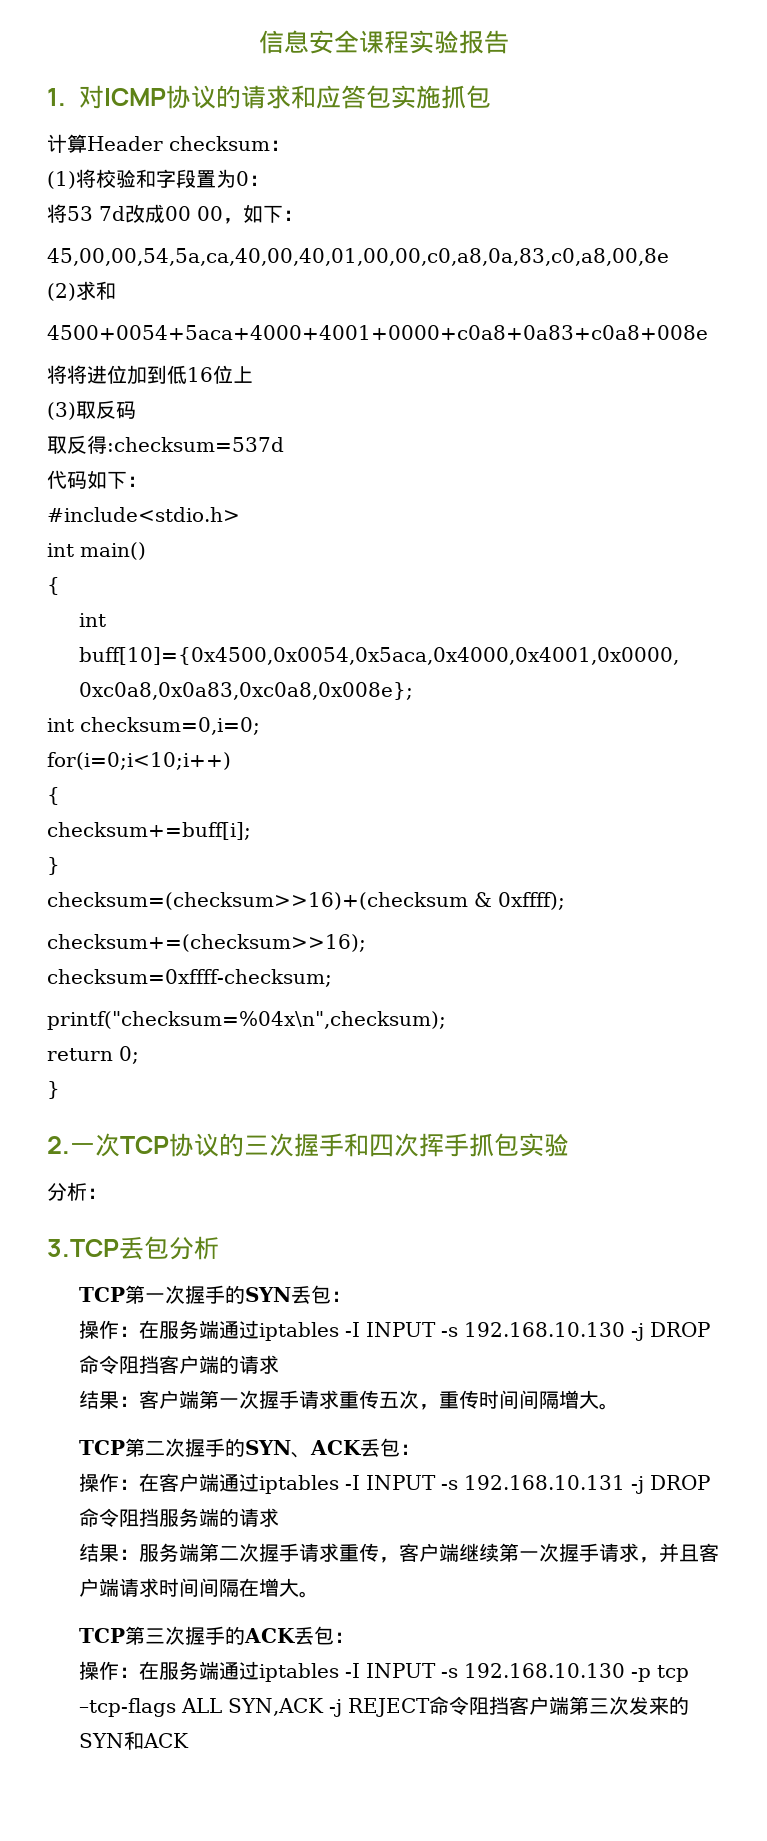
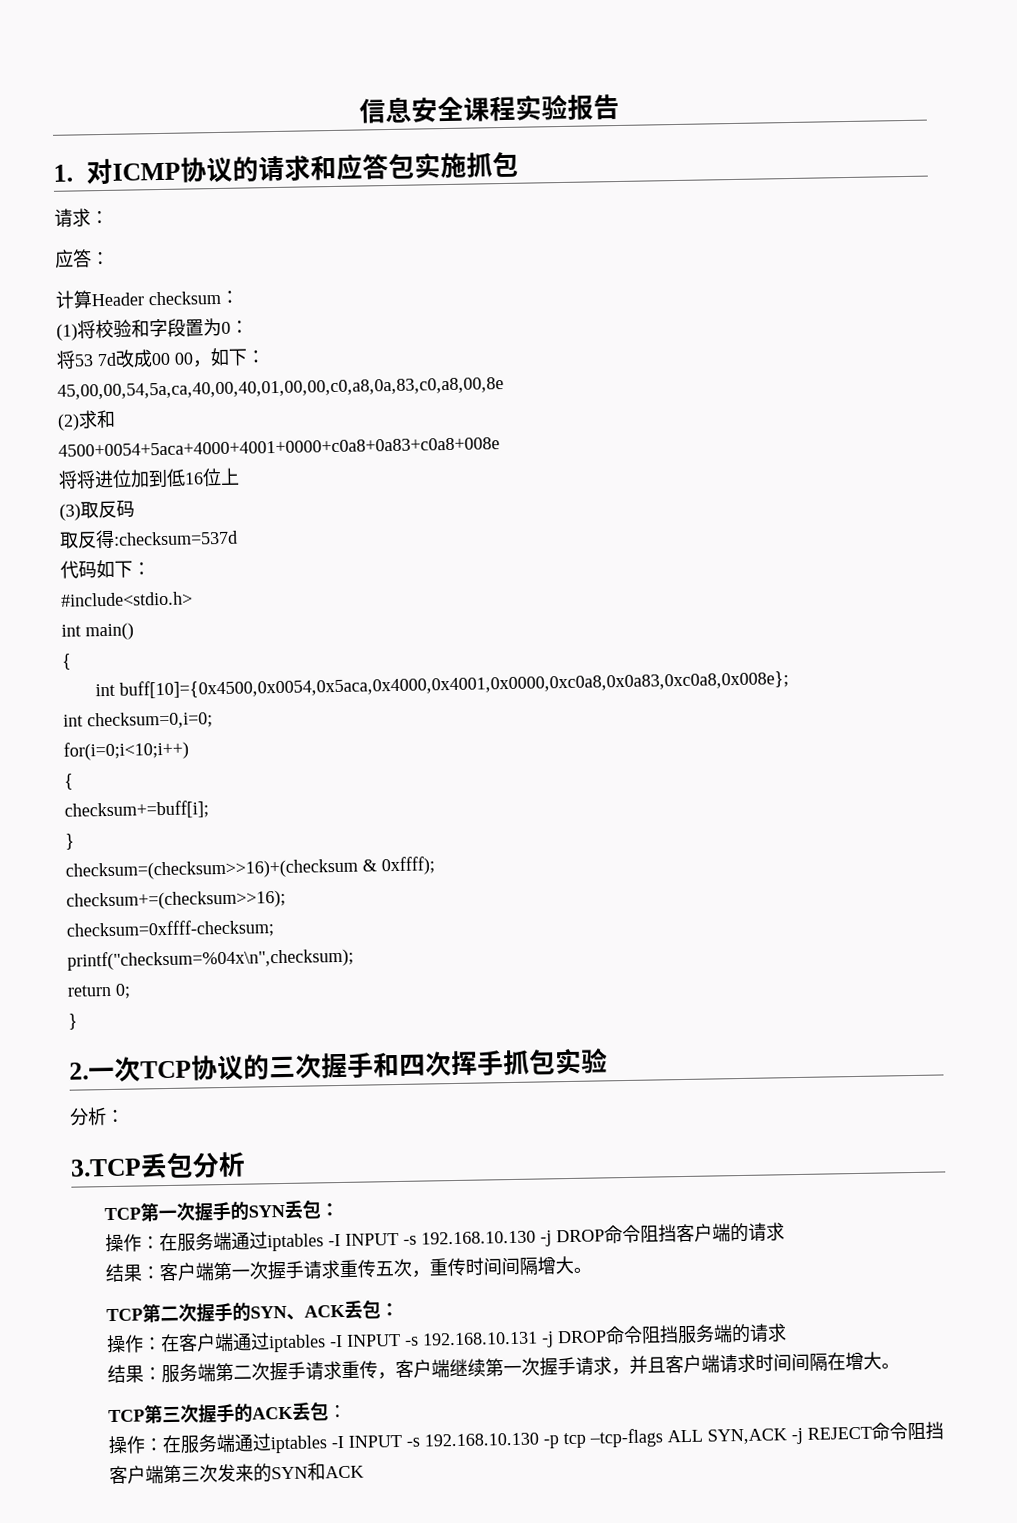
(492, 96) none -> [54,208,109,228] [55,249,110,268] // 请求： // 应答：

